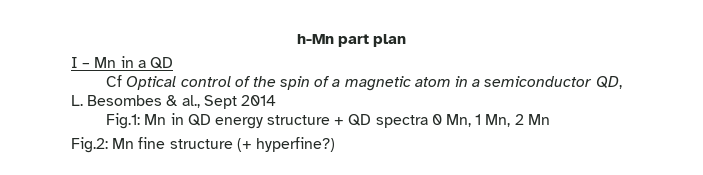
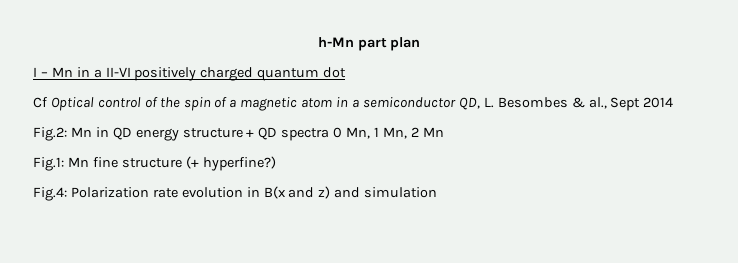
[149,57,173,69] QD -> [105,67,347,81] II-VI positively charged quantum dot
[106,113,141,129] Fig.1: -> [33,127,67,141] Fig.2:
[71,137,108,153] Fig.2: -> [33,157,64,171] Fig.1:
(335, 144) none -> [33,186,438,201] // Fig.4: Polarization rate evolution in B(x and z) and simulation

